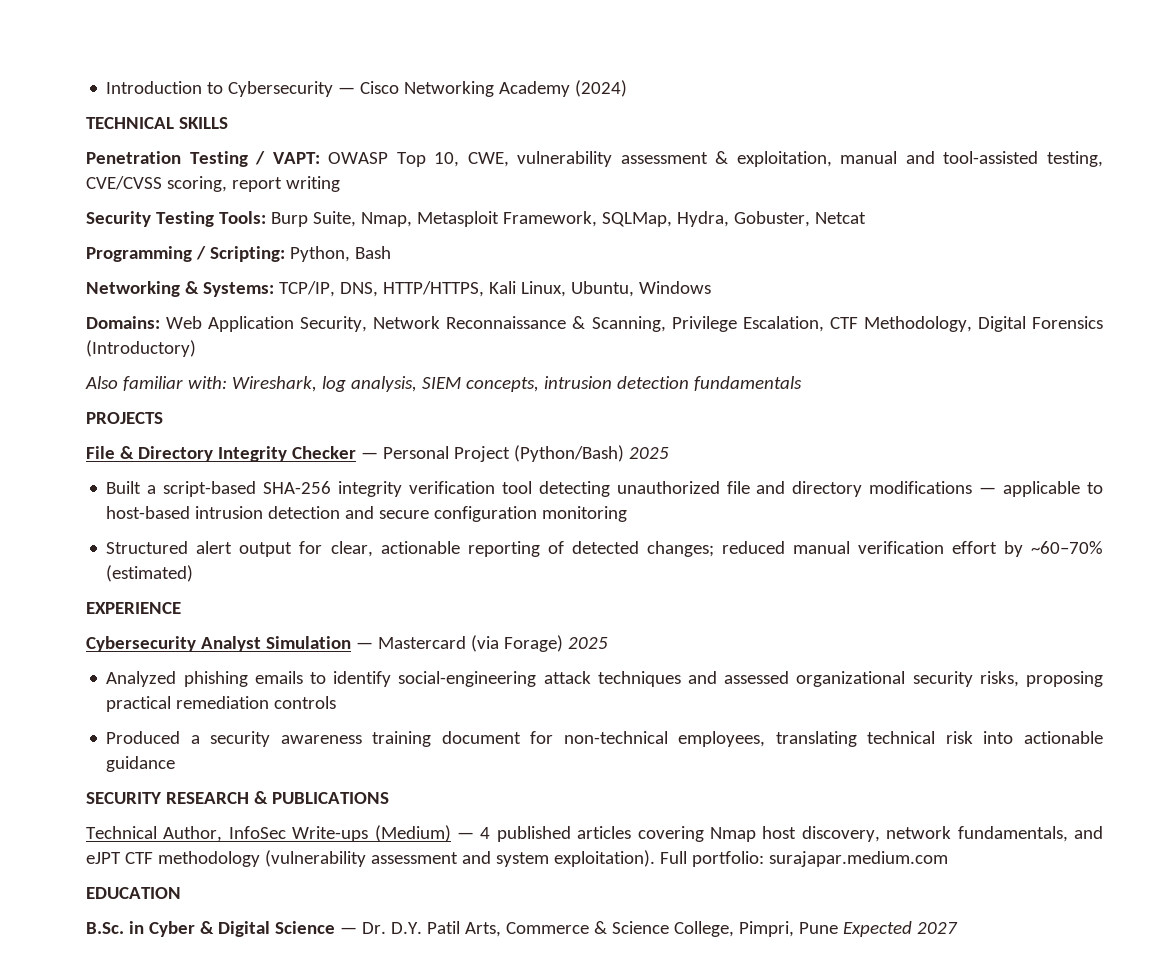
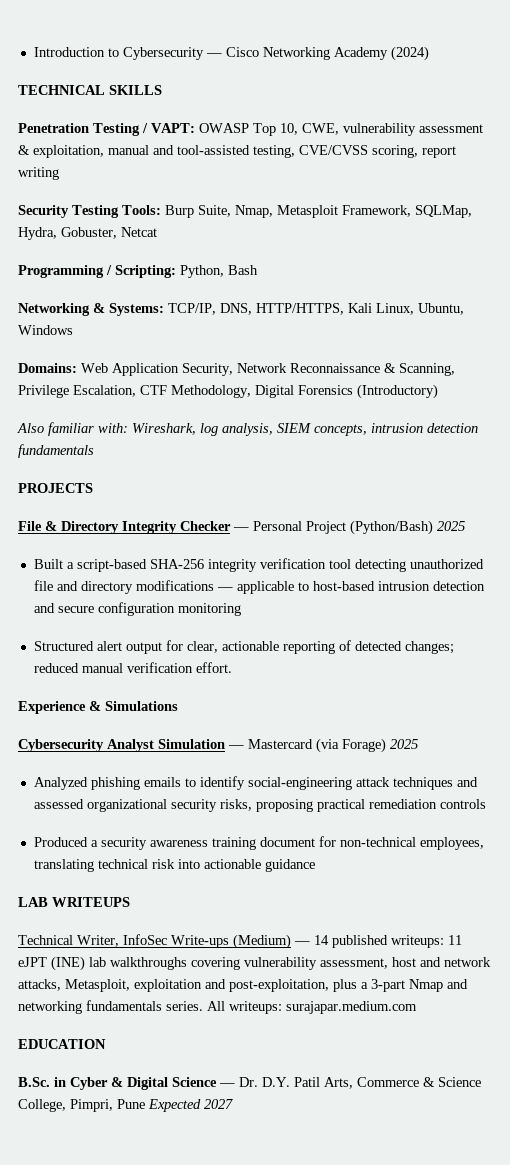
[951,541,1103,557] [106,565,194,582] [86,602,181,614] effort by ~60–70% (estimated) // EXPERIENCE -> [195,662,232,673] [18,701,178,714] effort. // Experience & Simulations
[86,791,389,804] SECURITY RESEARCH & PUBLICATIONS -> [18,897,130,907] LAB WRITEUPS
[163,826,223,842] Author, -> [77,935,119,947] Writer,
[480,826,1103,842] [86,850,764,867] 4 published articles covering Nmap host discovery, network fundamentals, and eJPT CTF methodology (vulnerability assessment and system exploitation). Full portfolio: -> [314,935,462,948] [18,956,491,971] [18,979,468,992] [18,1000,282,1014] 14 published writeups: 11 eJPT (INE) lab walkthroughs covering vulnerability assessment, host and network attacks, Metasploit, exploitation and post-exploitation, plus a 3-part Nmap and networking fundamentals series. All writeups:

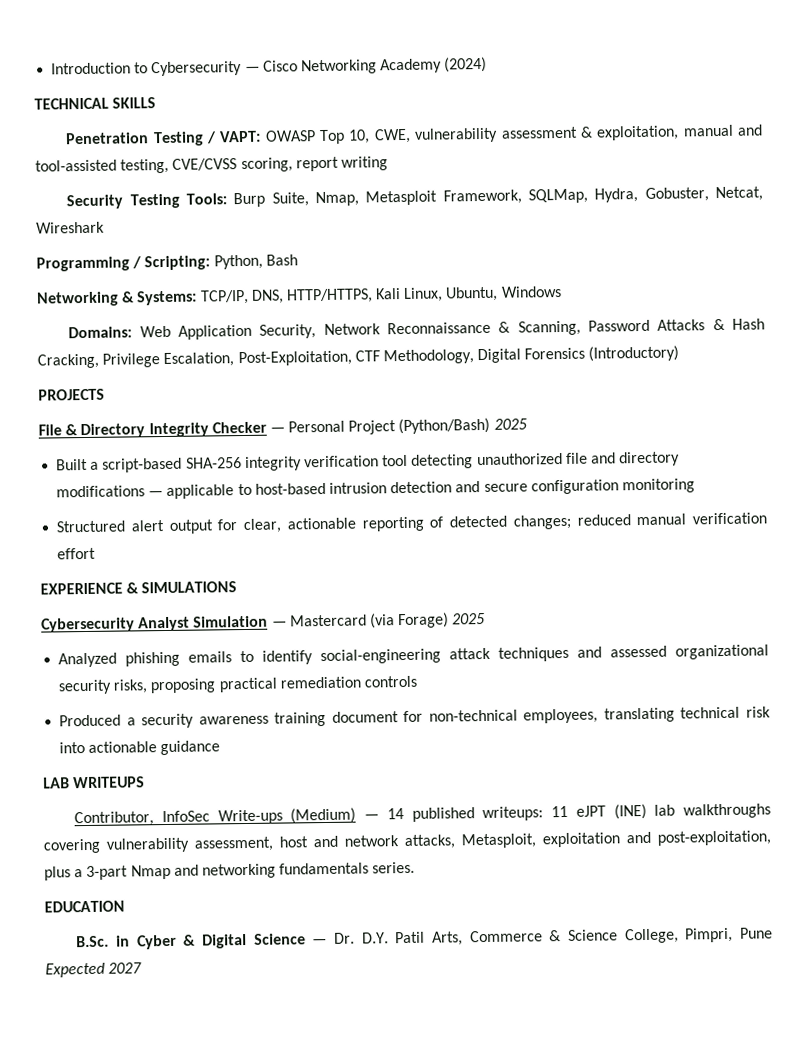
[121,227,157,237] Netcat -> [714,186,763,202] [36,221,105,234] Netcat, Wireshark
(455, 369) none -> [587,318,766,332] [37,353,99,369] Password Attacks & Hash Cracking,
(136, 391) none -> [237,350,352,367] Post-Exploitation,
[17,422,478,436] [18,444,94,458] // Also familiar with: Wireshark, log analysis, SIEM concepts, intrusion detection fundamentals -> (680, 353) none
[195,662,232,673] [18,701,178,714] effort. // Experience & Simulations -> [57,547,97,560] [40,581,238,595] effort // EXPERIENCE & SIMULATIONS
[18,935,119,947] Technical Writer, -> [74,811,155,827] Contributor,
[207,1001,417,1014] All writeups: surajapar.medium.com -> (416, 867) none

